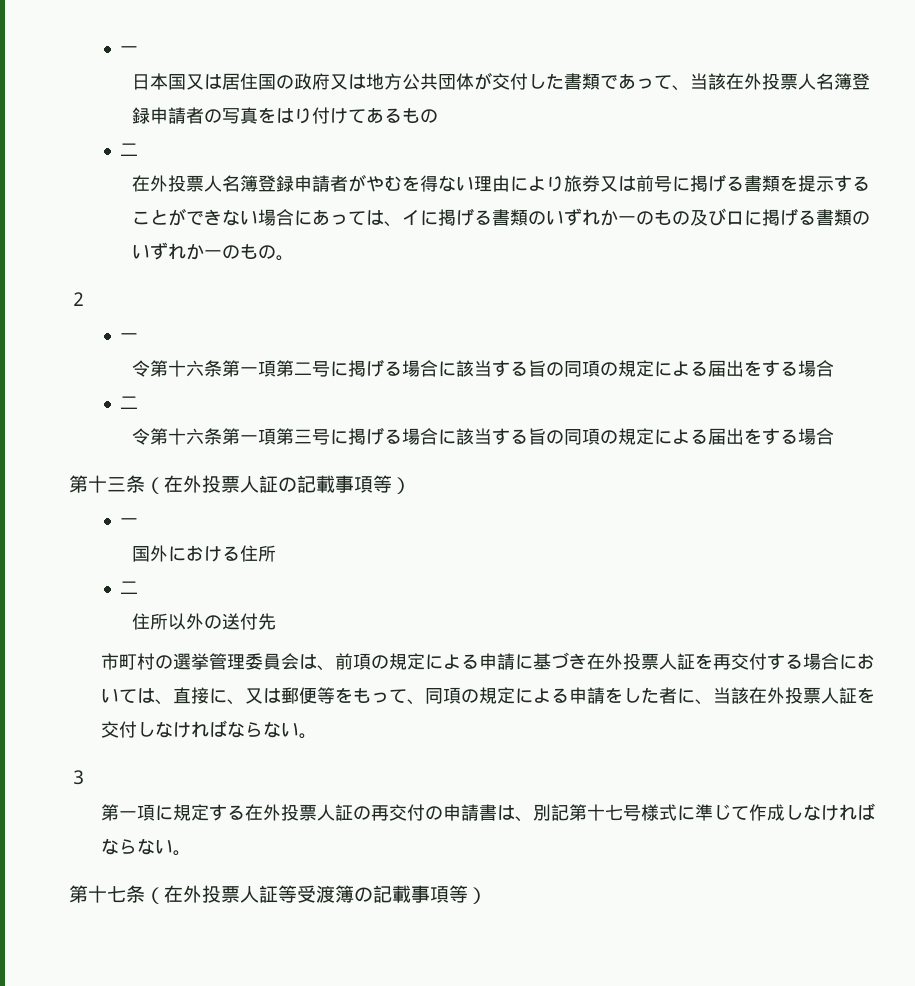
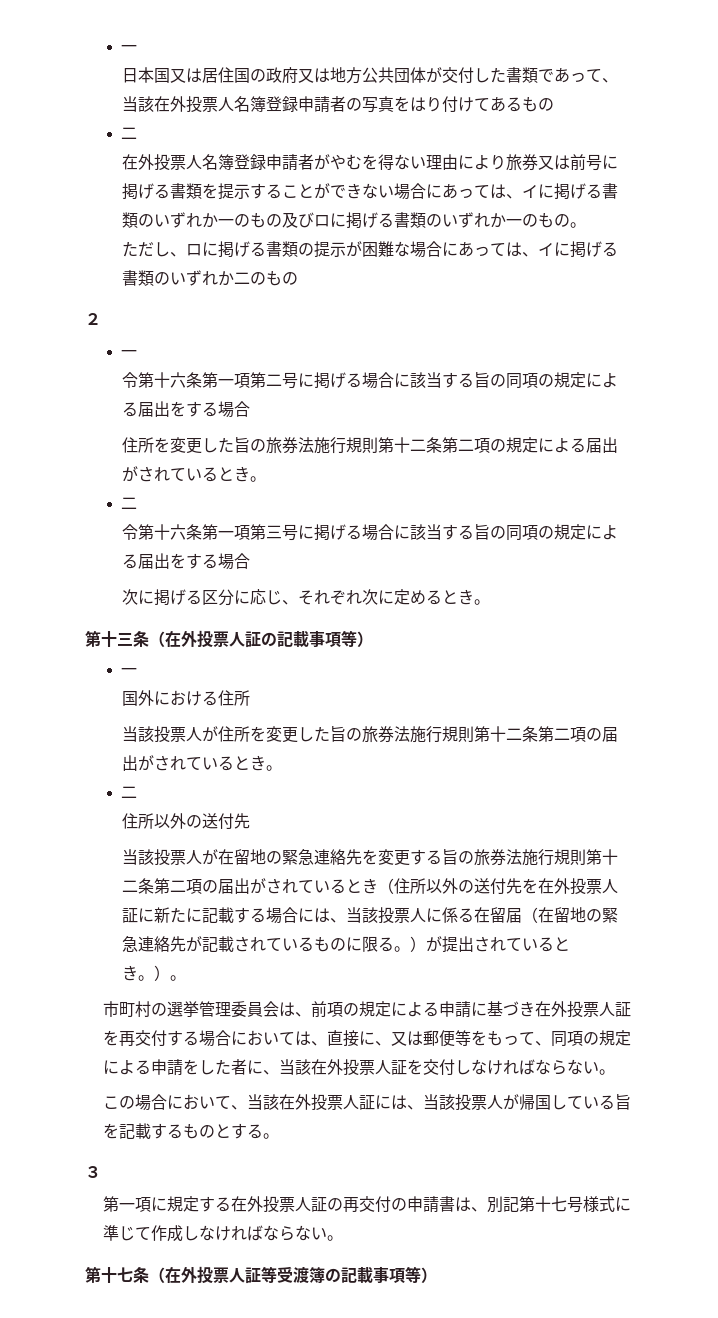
(295, 258) none -> [121,241,618,258] [121,270,298,286] // ただし、ロに掲げる書類の提示が困難な場合にあっては、イに掲げる書類のいずれか二のもの
(835, 368) none -> [121,437,618,454] [121,466,266,482] // 住所を変更した旨の旅券法施行規則第十二条第二項の規定による届出がされているとき。
(835, 436) none -> [121,589,490,606] // 次に掲げる区分に応じ、それぞれ次に定めるとき。
(277, 553) none -> [121,726,618,743] [121,755,282,771] // 当該投票人が住所を変更した旨の旅券法施行規則第十二条第二項の届出がされているとき。
(277, 621) none -> [121,848,618,866] [121,878,618,895] [121,907,618,924] [121,935,570,953] [121,965,186,981] // 当該投票人が在留地の緊急連絡先を変更する旨の旅券法施行規則第十二条第二項の届出がされているとき（住所以外の送付先を在外投票人証に新たに記載する場合には、当該投票人に係る在留届（在留地の緊急連絡先が記載されているものに限る。）が提出されているとき。）。
(317, 736) none -> [103,1094,632,1111] [103,1123,280,1139] // この場合において、当該在外投票人証には、当該投票人が帰国している旨を記載するものとする。

